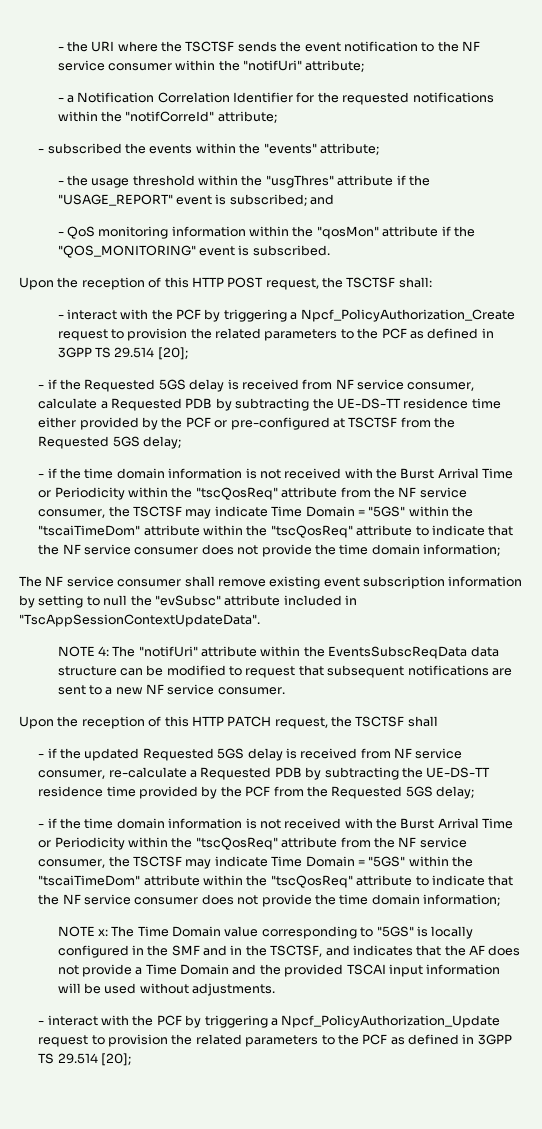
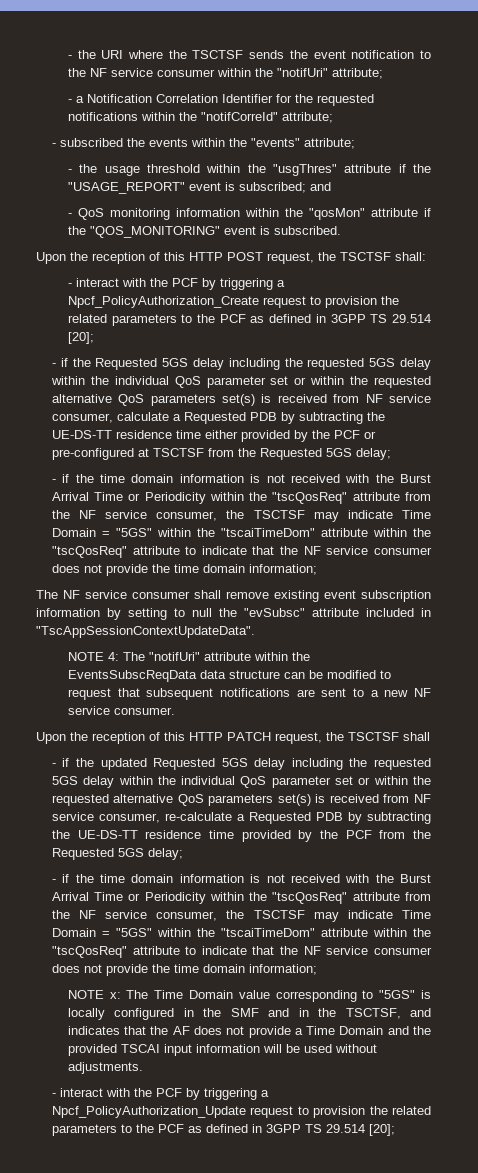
(225, 385) none -> [228,358,432,370] [50,376,431,388] [51,394,256,406] including the requested 5GS delay within the individual QoS parameter set or within the requested alternative QoS parameters set(s)
(283, 754) none -> [291,758,431,770] [51,776,432,788] [51,794,311,806] including the requested 5GS delay within the individual QoS parameter set or within the requested alternative QoS parameters set(s)

